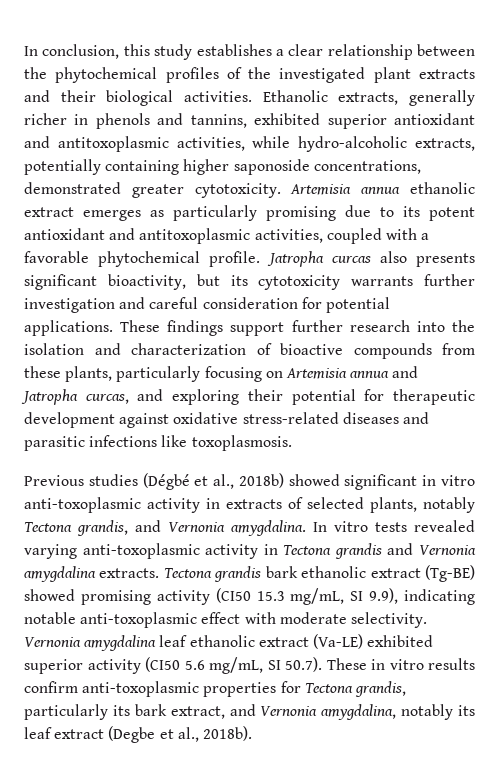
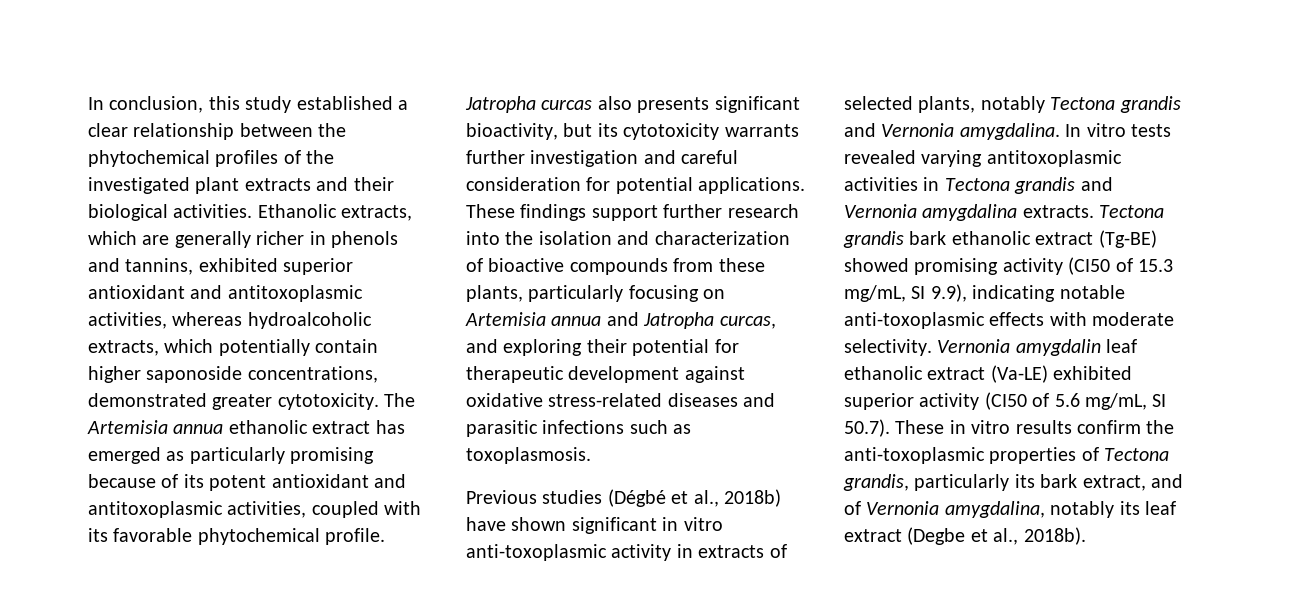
[196,44,272,56] establishes -> [296,96,393,110] established
(399, 98) none -> [88,231,170,245] which are
[252,136,476,152] [24,159,180,175] while hydro-alcoholic extracts, potentially containing -> [172,312,372,329] [88,339,379,356] whereas hydroalcoholic extracts, which potentially contain
(281, 190) none -> [384,393,416,407] The
[83,210,141,221] emerges -> [375,420,405,434] [88,447,161,464] has emerged
[345,205,394,217] due to -> [88,474,179,488] because of
[421,233,430,240] a -> [88,528,108,542] its
[161,435,188,447] like -> [629,420,692,434] such as
[288,474,340,486] showed -> [466,517,567,531] have shown
[77,520,128,536] grandis, -> [1119,96,1181,113] grandis
[82,543,259,559] anti-toxoplasmic activity -> [986,150,1122,167] [844,177,918,191] antitoxoplasmic activities
(251, 595) none -> [1115,258,1133,272] of
[201,612,241,624] effect -> [989,312,1045,326] effects
[84,635,157,651] amygdalina -> [1015,339,1101,356] amygdalin
(180, 664) none -> [1032,393,1050,407] of
(78, 687) none -> [1146,420,1175,434] the
[280,681,301,693] for -> [1081,447,1099,461] of
(256, 710) none -> [844,501,861,515] of

